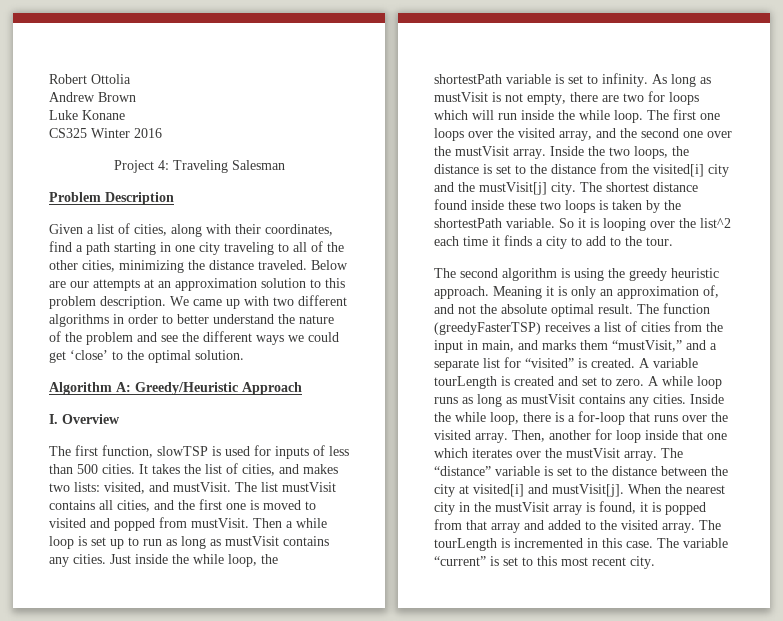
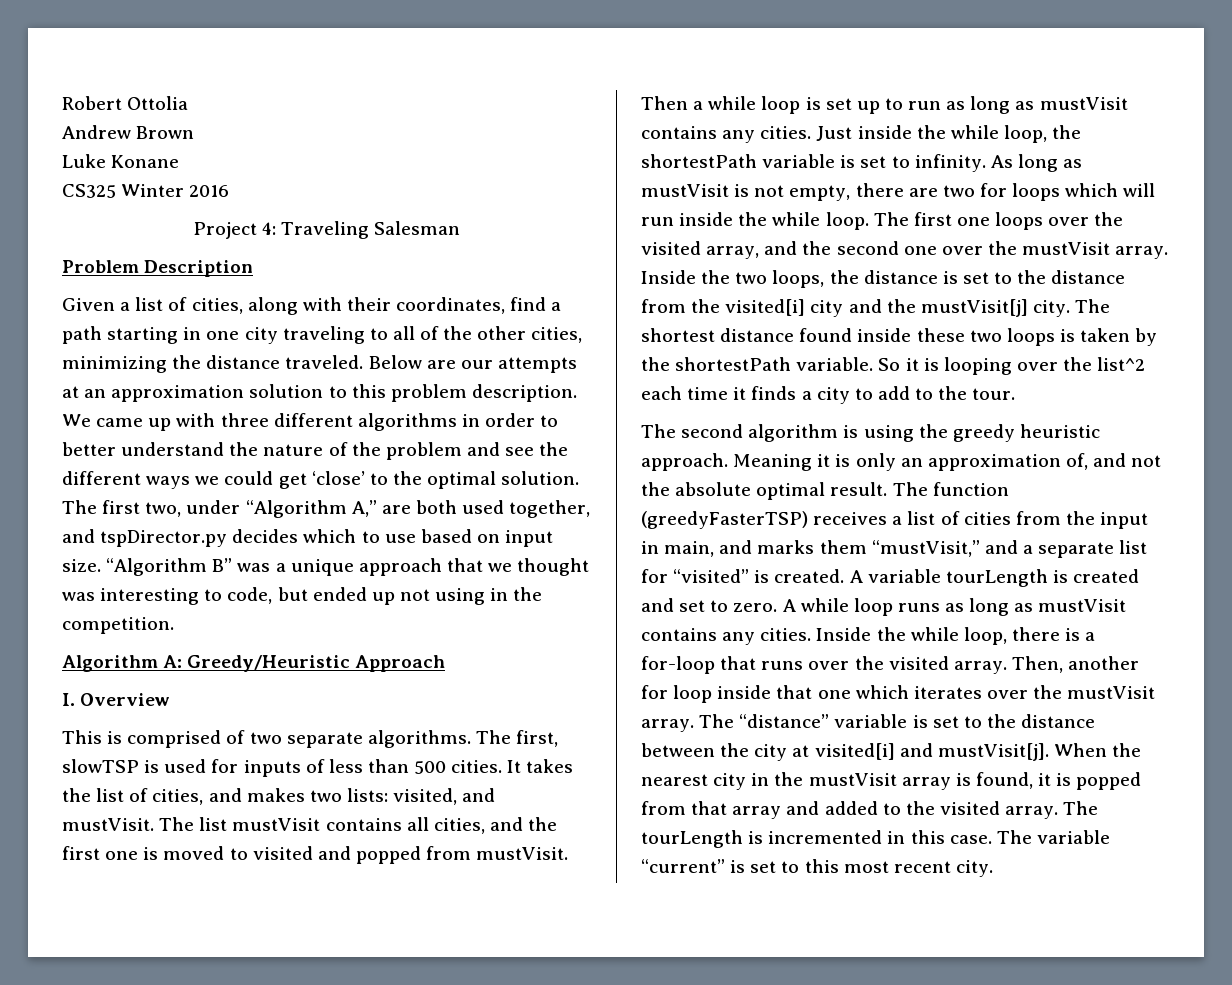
[273,297,294,306] two -> [220,413,269,427] three
(244, 355) none -> [62,500,591,518] [62,529,554,547] [62,558,590,576] [62,587,543,605] [62,617,174,634] The first two, under “Algorithm A,” are both used together, and tspDirector.py decides which to use based on input size. “Algorithm B” was a unique approach that we thought was interesting to code, but ended up not using in the competition.
[49,445,153,458] The first function, -> [62,730,559,748] This is comprised of two separate algorithms. The first,

